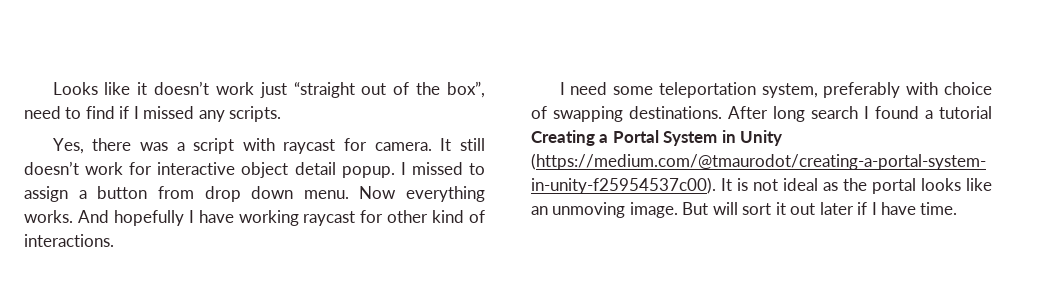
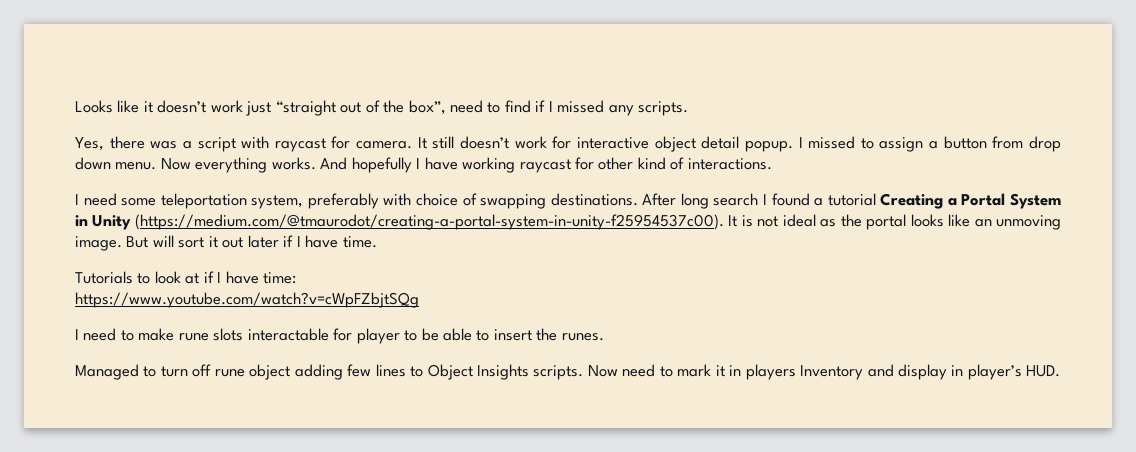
(958, 208) none -> [75,271,297,284] [75,292,419,308] [75,328,604,344] [75,364,1061,380] // Tutorials to look at if I have time: // https://www.youtube.com/watch?v=cWpFZbjtSQg // I need to make rune slots interactable for player to be able to insert the runes. // Managed to turn off rune object adding few lines to Object Insights scripts. Now need to mark it in players Inventory and display in player’s HUD.

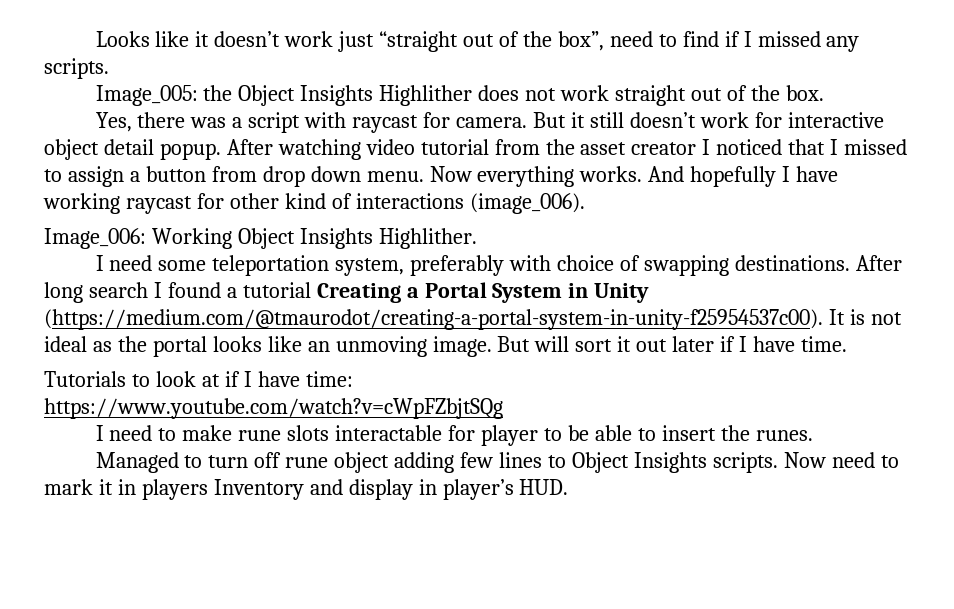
(689, 108) none -> [95,85,824,106] // Image_005: the Object Insights Highlither does not work straight out of the box.
[417,137,427,149] It -> [532,112,585,128] But it
(793, 146) none -> [226,139,826,160] After watching video tutorial from the asset creator I noticed that
[687,158,772,170] interactions. -> [355,193,585,214] [44,228,477,249] interactions (image_006). // Image_006: Working Object Insights Highlither.

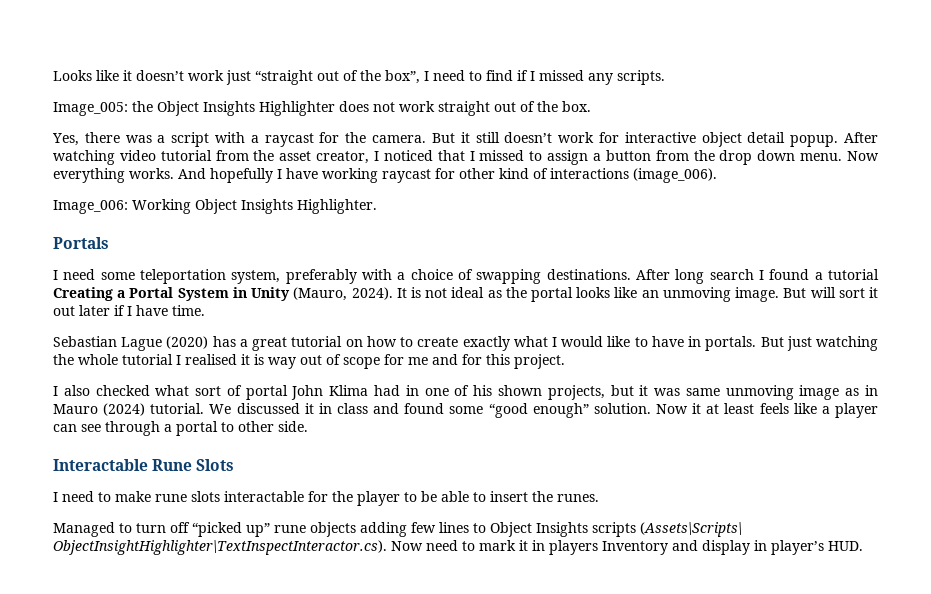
(604, 41) none -> [424,71,429,81] I
[379,85,473,106] Highlither -> [259,101,335,116] Highlighter
[352,112,451,133] raycast for -> [250,132,367,147] a raycast for the
[631,142,697,155] creator -> [316,151,370,164] creator,
(257, 174) none -> [693,150,715,161] the
[378,228,477,249] Highlither. -> [297,199,377,214] [53,237,109,249] Highlighter. // Portals
(552, 263) none -> [397,272,406,280] a
[44,309,823,330] (https://medium.com/@tmaurodot/creating-a-portal-system-in-unity-f25954537c00). -> [293,287,393,301] (Mauro, 2024).
[44,371,353,387] [44,398,503,419] Tutorials to look at if I have time: // https://www.youtube.com/watch?v=cWpFZbjtSQg -> [53,336,879,351] [53,354,565,369] [53,385,878,400] [53,403,878,418] [53,421,308,436] [53,459,235,471] Sebastian Lague (2020) has a great tutorial on how to create exactly what I would like to have in portals. But just watching the whole tutorial I realised it is way out of scope for me and for this project. // I also checked what sort of portal John Klima had in one of his shown projects, but it was same unmoving image as in Mauro (2024) tutorial. We discussed it in class and found some “good enough” solution. Now it at least feels like a player can see through a portal to other side. // Interactable Rune Slots
(476, 433) none -> [332,491,353,502] the
[285,452,390,473] rune object -> [192,522,356,537] “picked up” rune objects
[712,452,778,473] scripts. -> [592,522,742,537] [53,540,387,555] scripts (Assets\Scripts\ ObjectInsightHighlighter\TextInspectInteractor.cs).

